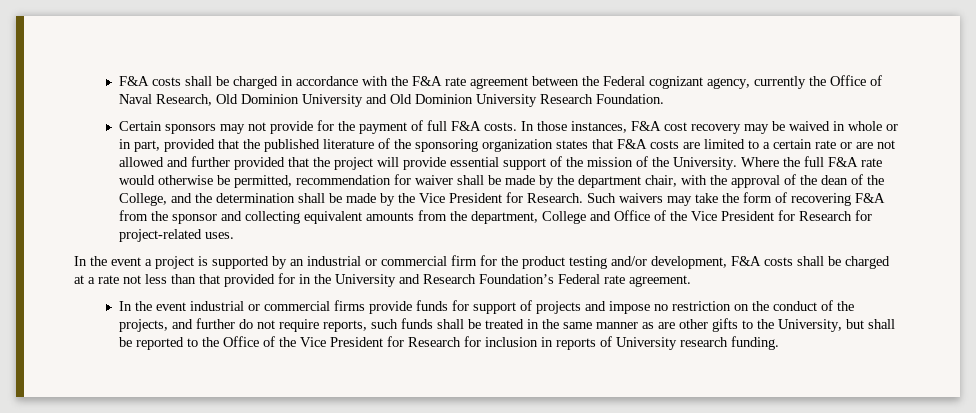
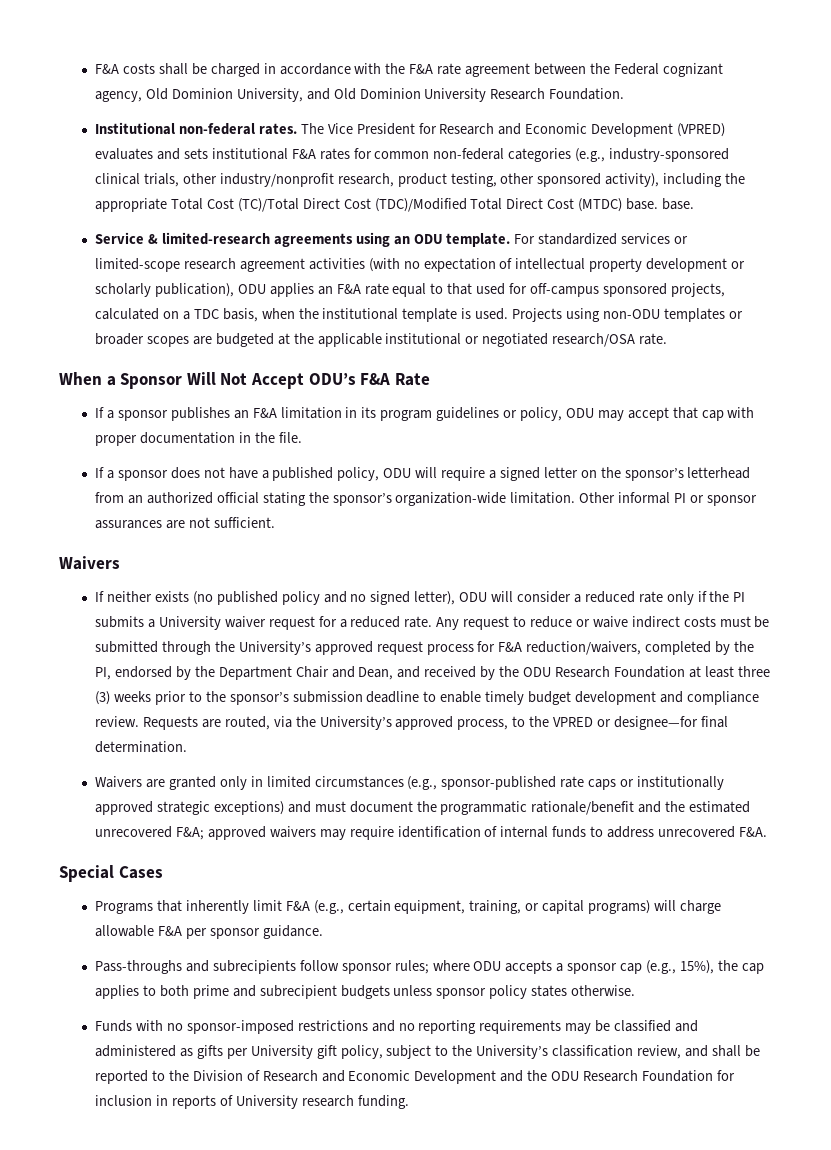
[753,75,882,89] [118,94,363,107] currently the Office of Naval Research, Old Dominion University -> [145,88,303,102] Old Dominion University,
[118,120,898,134] [118,138,895,152] [118,156,882,170] [118,174,884,188] [118,192,885,206] [118,210,872,224] [118,229,234,242] [74,255,890,269] [74,273,691,287] [118,300,854,314] [118,318,864,332] Certain sponsors may not provide for the payment of full F&A costs. In those instances, F&A cost recovery may be waived in whole or in part, provided that the published literature of the sponsoring organization states that F&A costs are limited to a certain rate or are not allowed and further provided that the project will provide essential support of the mission of the University. Where the full F&A rate would otherwise be permitted, recommendation for waiver shall be made by the department chair, with the approval of the dean of the College, and the determination shall be made by the Vice President for Research. Such waivers may take the form of recovering F&A from the sponsor and collecting equivalent amounts from the department, College and Office of the Vice President for Research for project-related uses. // In the event a project is supported by an industrial or commercial firm for the product testing and/or development, F&A costs shall be charged at a rate not less than that provided for in the University and Research Foundation’s Federal rate agreement. // In the event industrial or commercial firms provide funds for support of projects and impose no restriction on the conduct of the projects, and further do not require reports, such funds shall be treated in the same manner as are other gifts to the University, but -> [95,122,726,137] [95,148,730,162] [95,173,746,187] [95,198,694,212] [95,232,689,247] [95,258,746,272] [95,283,725,297] [95,308,743,322] [95,333,668,347] [59,372,430,389] [95,407,755,421] [95,432,302,446] [95,467,751,481] [95,492,757,506] [95,517,275,529] [59,556,120,570] [95,591,746,605] [95,616,770,630] [95,641,754,655] [95,666,770,680] [95,691,759,705] [95,716,728,730] [95,741,188,753] [95,776,724,790] [95,801,751,815] [95,826,767,840] [59,865,163,882] [95,900,721,914] [95,925,323,939] [95,960,764,974] [95,985,636,999] [95,1020,698,1034] [95,1045,708,1059] Institutional non-federal rates. The Vice President for Research and Economic Development (VPRED) evaluates and sets institutional F&A rates for common non-federal categories (e.g., industry-sponsored clinical trials, other industry/nonprofit research, product testing, other sponsored activity), including the appropriate Total Cost (TC)/Total Direct Cost (TDC)/Modified Total Direct Cost (MTDC) base. base. // Service & limited-research agreements using an ODU template. For standardized services or limited-scope research agreement activities (with no expectation of intellectual property development or scholarly publication), ODU applies an F&A rate equal to that used for off-campus sponsored projects, calculated on a TDC basis, when the institutional template is used. Projects using non-ODU templates or broader scopes are budgeted at the applicable institutional or negotiated research/OSA rate. // When a Sponsor Will Not Accept ODU’s F&A Rate // If a sponsor publishes an F&A limitation in its program guidelines or policy, ODU may accept that cap with proper documentation in the file. // If a sponsor does not have a published policy, ODU will require a signed letter on the sponsor’s letterhead from an authorized official stating the sponsor’s organization-wide limitation. Other informal PI or sponsor assurances are not sufficient. // Waivers // If neither exists (no published policy and no signed letter), ODU will consider a reduced rate only if the PI submits a University waiver request for a reduced rate. Any request to reduce or waive indirect costs must be submitted through the University’s approved request process for F&A reduction/waivers, completed by the PI, endorsed by the Department Chair and Dean, and received by the ODU Research Foundation at least three (3) weeks prior to the sponsor’s submission deadline to enable timely budget development and compliance review. Requests are routed, via the University’s approved process, to the VPRED or designee—for final determination. // Waivers are granted only in limited circumstances (e.g., sponsor-published rate caps or institutionally approved strategic exceptions) and must document the programmatic rationale/benefit and the estimated unrecovered F&A; approved waivers may require identification of internal funds to address unrecovered F&A. // Special Cases // Programs that inherently limit F&A (e.g., certain equipment, training, or capital programs) will charge allowable F&A per sponsor guidance. // Pass-throughs and subrecipients follow sponsor rules; where ODU accepts a sponsor cap (e.g., 15%), the cap applies to both prime and subrecipient budgets unless sponsor policy states otherwise. // Funds with no sponsor-imposed restrictions and no reporting requirements may be classified and administered as gifts per University gift policy, subject to the University’s classification review, and
[222,336,461,347] Office of the Vice President for Research -> [192,1070,713,1084] Division of Research and Economic Development and the ODU Research Foundation

